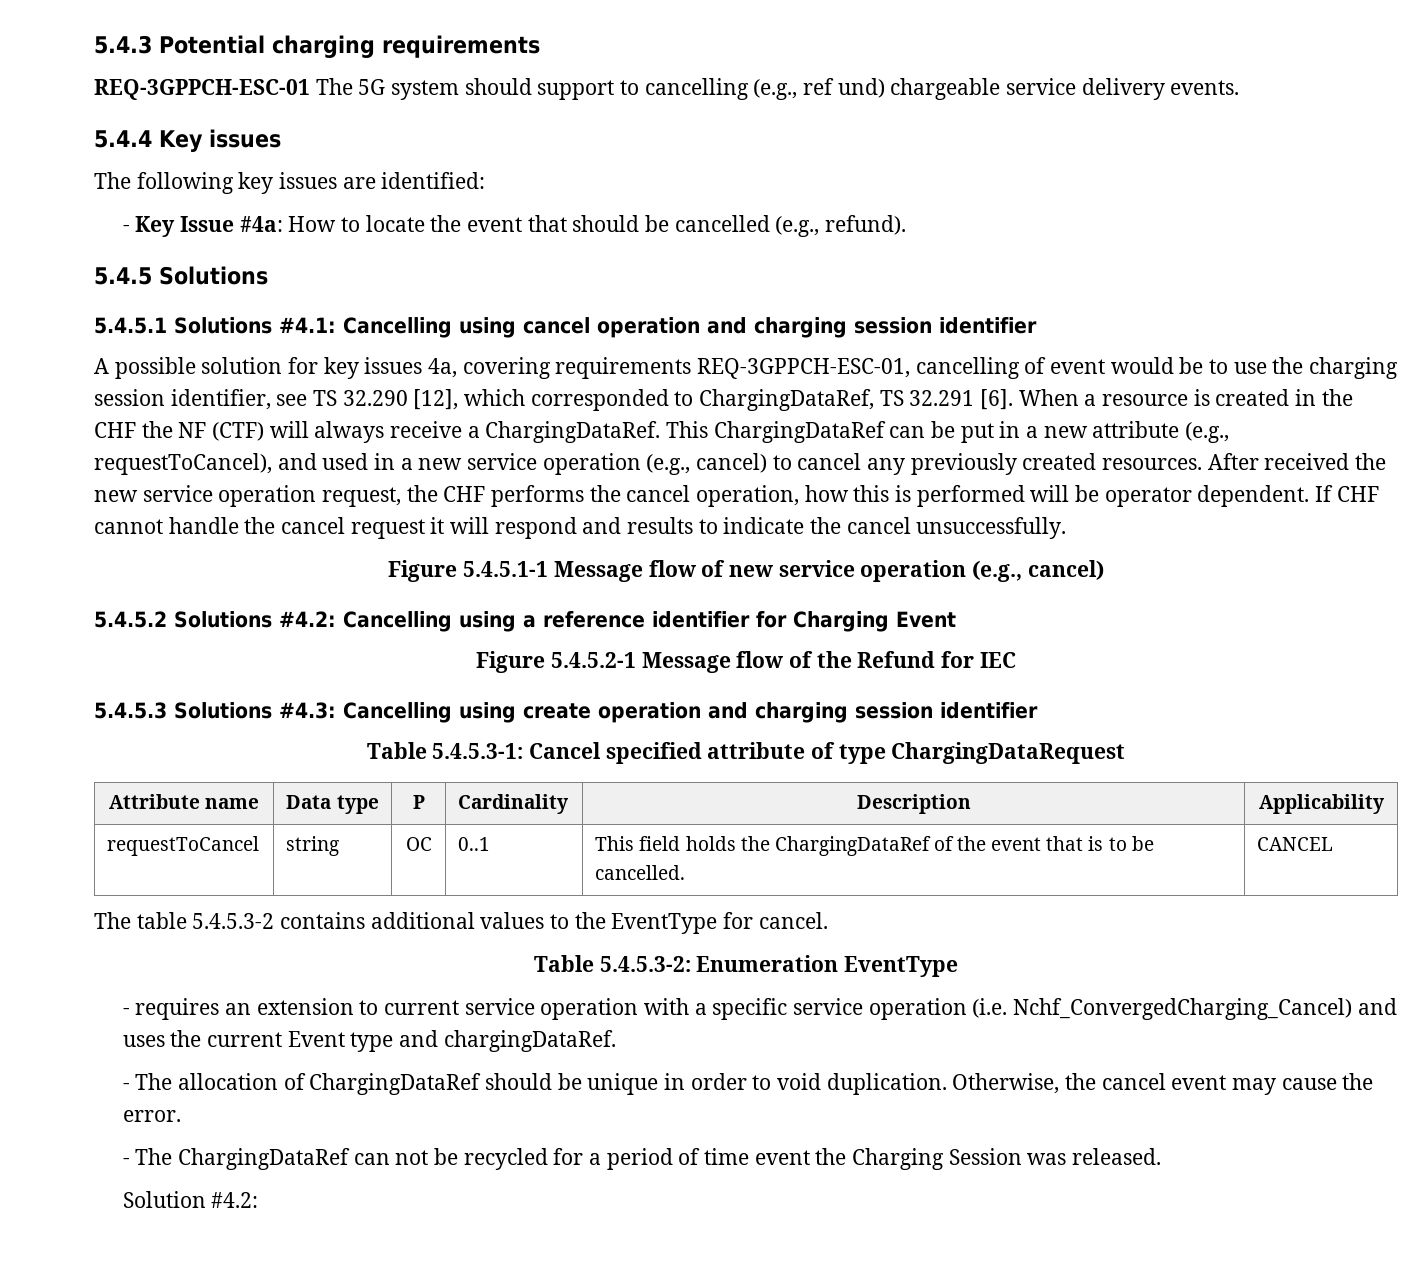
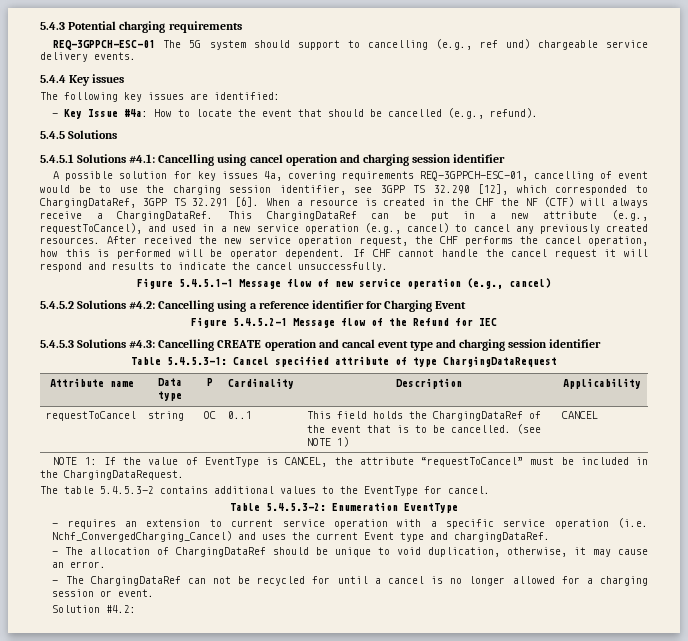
(308, 400) none -> [380,185,405,193] 3GPP
(875, 400) none -> [142,198,167,206] 3GPP
[459,702,701,723] using create operation -> [217,339,433,351] CREATE operation and cancal event type
[1257,837,1334,851] | CANCEL -> [516,424,541,434] [306,437,349,447] [561,411,598,419] [53,457,648,467] [40,470,184,480] (see NOTE 1) | CANCEL // NOTE 1: If the value of EventType is CANCEL, the attribute “requestToCancel” must be included in the ChargingDataRequest.
[663,1073,1227,1095] in order to void duplication. Otherwise, the cancel event -> [378,547,587,557] to void duplication, otherwise, it
[1342,1073,1374,1090] the -> [52,562,65,568] an
[588,1148,1161,1170] a period of time event the Charging Session was released. -> [337,576,648,586] [52,589,155,597] until a cancel is no longer allowed for a charging session or event.

